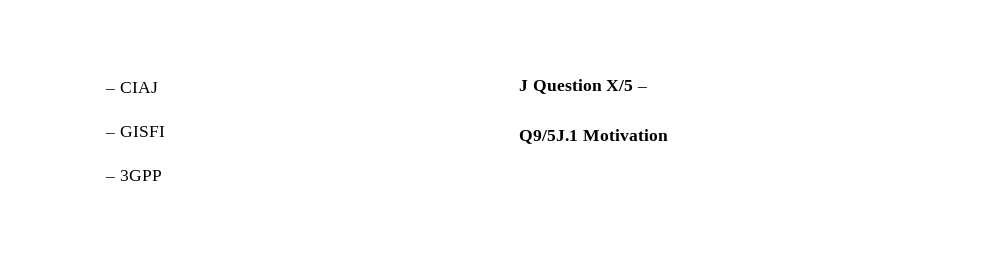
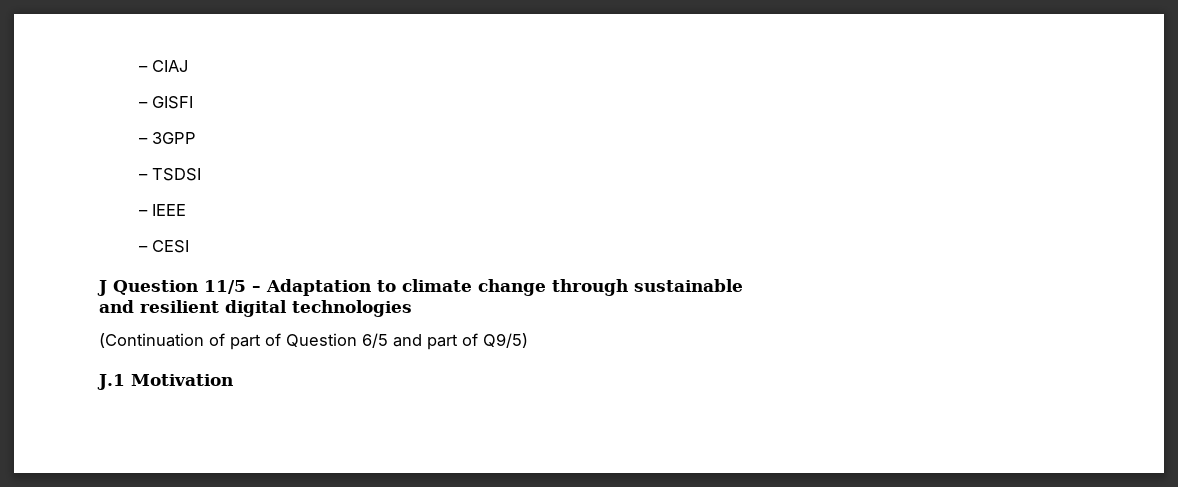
(162, 175) none -> [138,168,201,181] [138,204,186,216] [138,240,189,253] // – TSDSI // – IEEE // – CESI
[606,80,648,91] [519,130,578,144] X/5 – // Q9/5J.1 -> [204,279,743,296] [99,300,412,317] [99,333,528,350] [97,374,125,390] 11/5 – Adaptation to climate change through sustainable // and resilient digital technologies // (Continuation of part of Question 6/5 and part of Q9/5) // J.1

